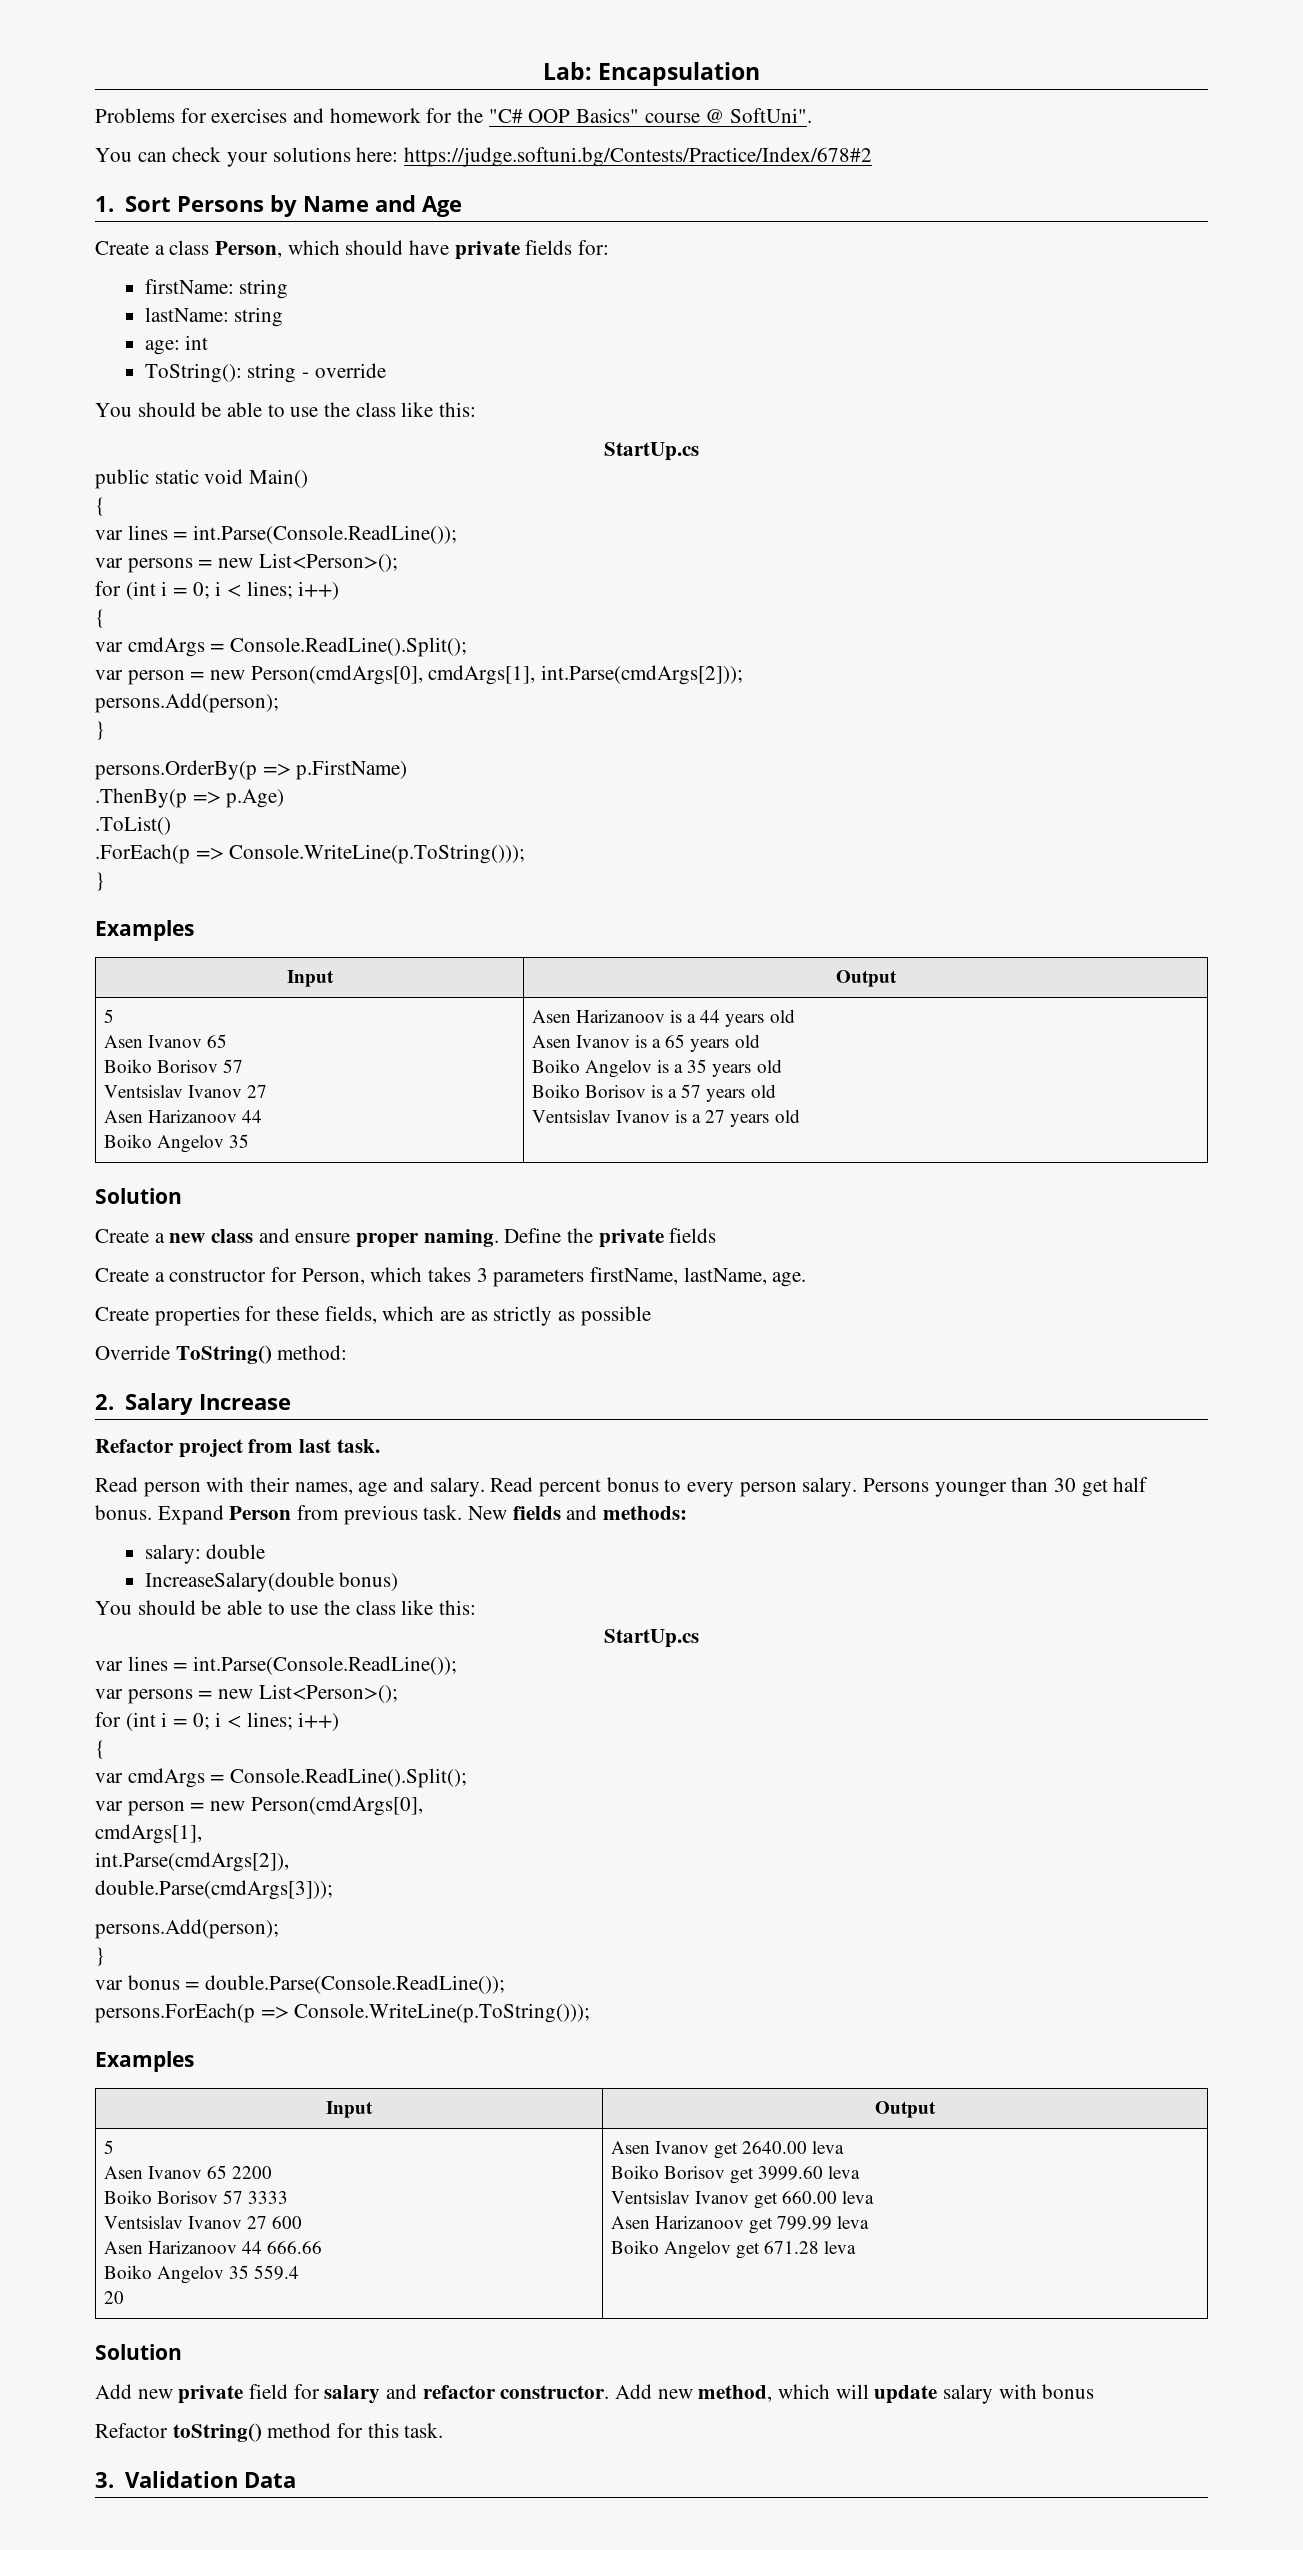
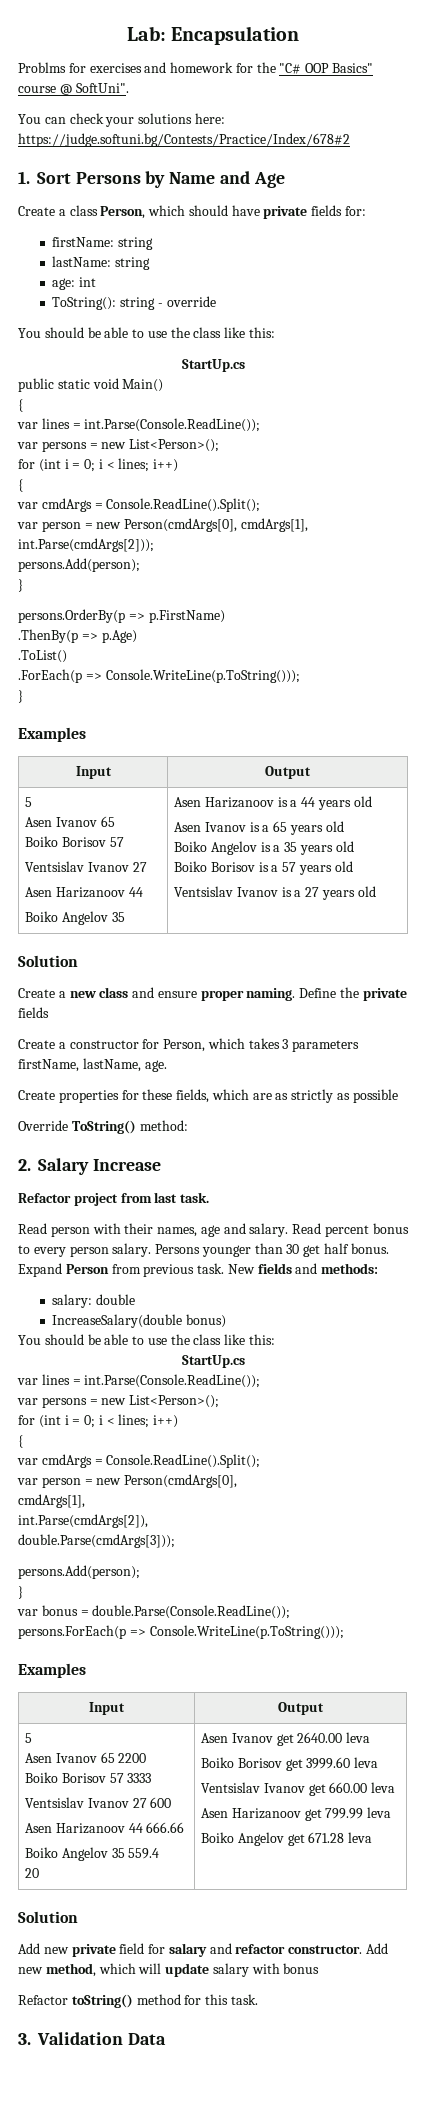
[95,108,175,123] Problems -> [18,62,66,73] Problms

